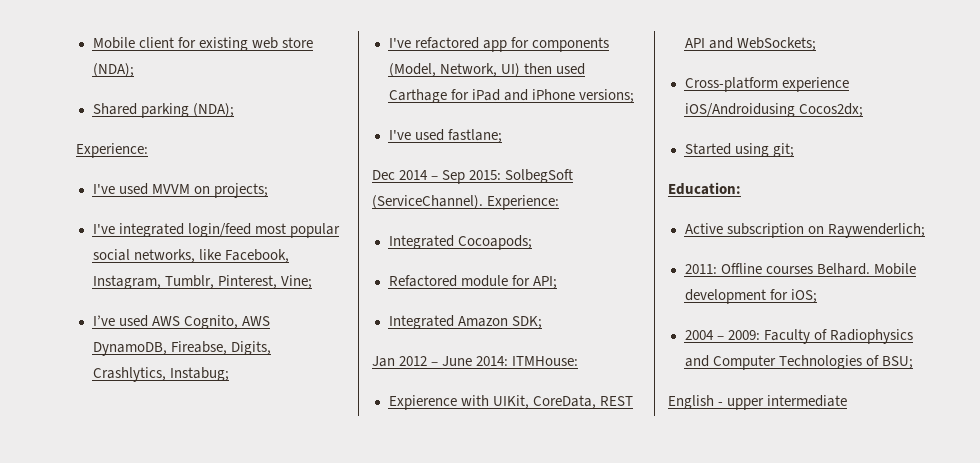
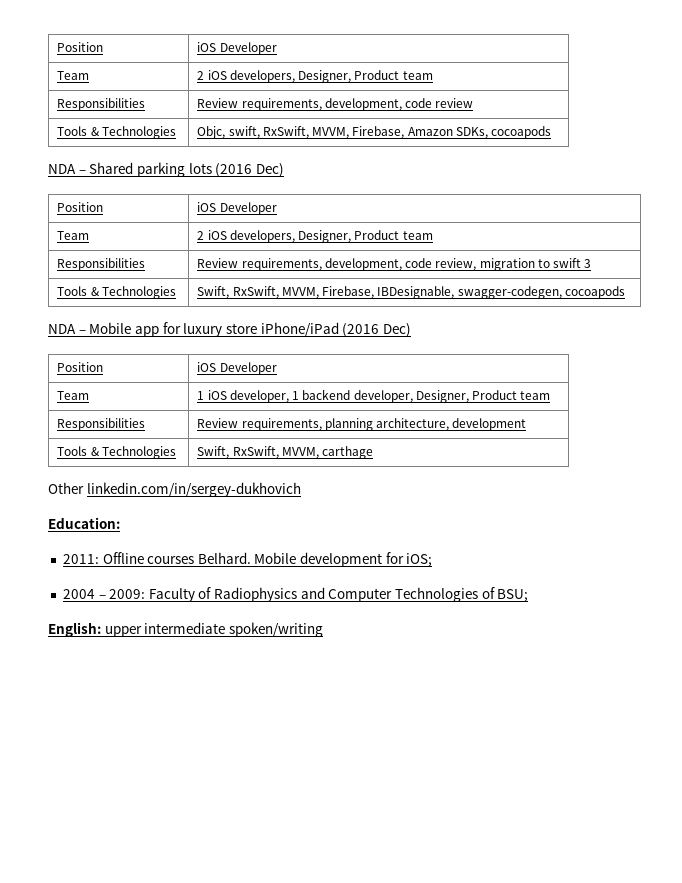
[92,37,313,51] [92,63,134,77] [92,103,234,118] [76,143,148,158] [92,183,268,198] [92,223,340,238] [92,249,289,263] [92,275,312,289] [92,315,270,329] [92,341,271,356] [92,367,229,382] [388,37,609,52] [388,63,585,77] [388,89,634,103] [388,129,502,143] [372,169,574,184] [372,195,560,210] [388,235,532,250] [388,275,557,289] [388,315,542,329] [372,356,579,367] [388,395,633,410] [684,37,816,51] [684,77,849,92] [684,103,863,117] [684,143,794,157] [668,182,741,195] [684,223,925,238] Mobile client for existing web store (NDA); // Shared parking (NDA); // Experience: // I've used MVVM on projects; // I've integrated login/feed most popular social networks, like Facebook, Instagram, Tumblr, Pinterest, Vine; // I’ve used AWS Cognito, AWS DynamoDB, Fireabse, Digits, Crashlytics, Instabug; // I've refactored app for components (Model, Network, UI) then used Carthage for iPad and iPhone versions; // I've used fastlane; // Dec 2014 – Sep 2015: SolbegSoft (ServiceChannel). Experience: // Integrated Cocoapods; // Refactored module for API; // Integrated Amazon SDK; // Jan 2012 – June 2014: ITMHouse: // Expierence with UIKit, CoreData, REST API and WebSockets; // Cross-platform experience iOS/Androidusing Cocos2dx; // Started using git; // Education: // Active subscription on Raywenderlich; -> [57,42,104,52] [197,42,277,55] [57,71,90,80] [197,70,433,83] [57,98,146,111] [197,98,474,111] [57,126,176,139] [197,126,551,139] [48,162,284,177] [57,202,104,212] [197,202,277,215] [57,231,90,240] [197,230,433,243] [57,258,146,271] [197,258,592,271] [57,286,176,299] [197,286,625,299] [48,322,411,337] [57,362,104,372] [197,362,277,375] [57,391,90,400] [197,389,551,403] [57,418,146,431] [197,418,527,431] [57,446,176,459] [197,446,374,459] [48,482,301,497] [48,517,120,529] Position | iOS Developer // Team | 2 iOS developers, Designer, Product team // Responsibilities | Review requirements, development, code review // Tools & Technologies | Objc, swift, RxSwift, MVVM, Firebase, Amazon SDKs, cocoapods // NDA – Shared parking lots (2016 Dec) // Position | iOS Developer // Team | 2 iOS developers, Designer, Product team // Responsibilities | Review requirements, development, code review, migration to swift 3 // Tools & Technologies | Swift, RxSwift, MVVM, Firebase, IBDesignable, swagger-codegen, cocoapods // NDA – Mobile app for luxury store iPhone/iPad (2016 Dec) // Position | iOS Developer // Team | 1 iOS developer, 1 backend developer, Designer, Product team // Responsibilities | Review requirements, planning architecture, development // Tools & Technologies | Swift, RxSwift, MVVM, carthage // Other linkedin.com/in/sergey-dukhovich // Education:
[668,395,724,409] English - -> [48,622,101,637] English:
(848, 401) none -> [228,622,323,637] spoken/writing

